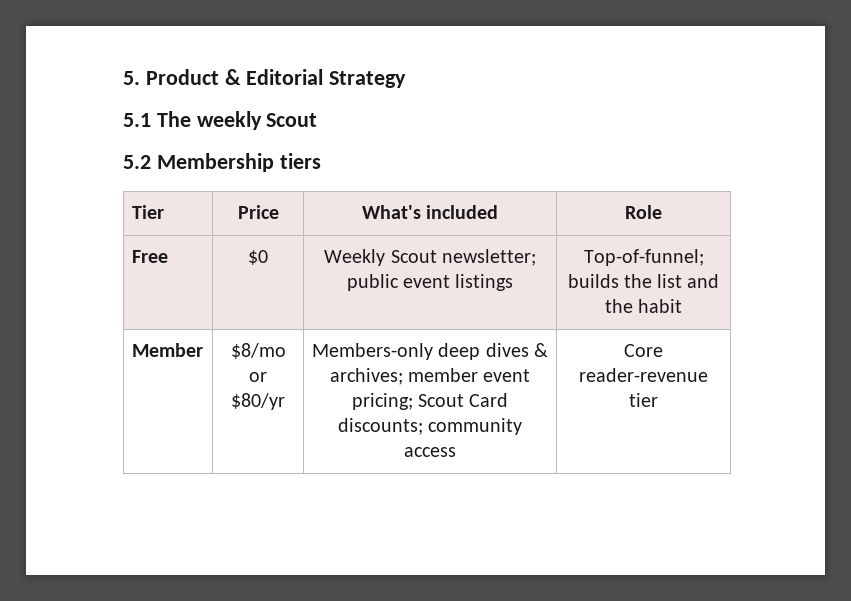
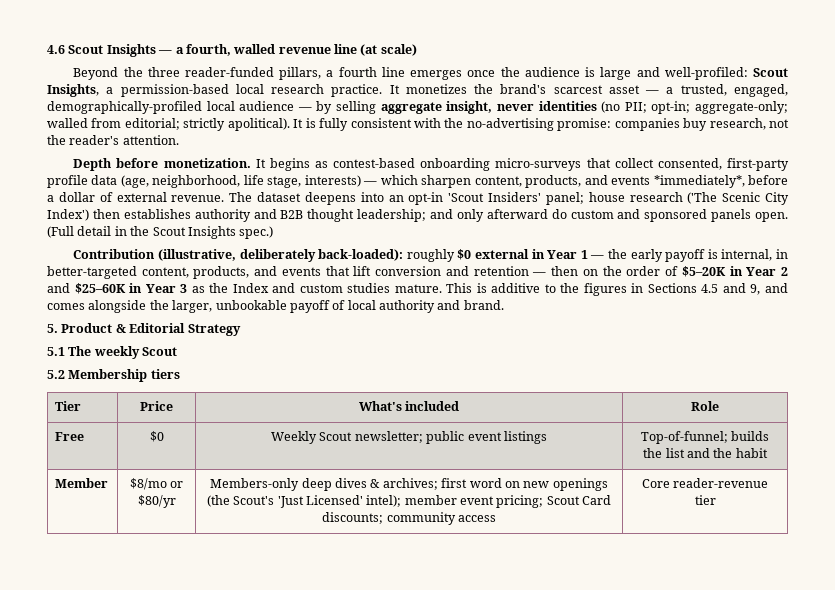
(123, 78) none -> [47,44,417,57] [73,67,788,80] [47,84,788,97] [47,101,789,114] [47,118,789,131] [47,135,179,145] [73,158,789,171] [47,175,788,188] [47,192,790,205] [47,209,788,222] [47,226,274,239] [73,249,788,262] [47,266,788,279] [47,283,788,296] [47,300,504,313] 4.6 Scout Insights — a fourth, walled revenue line (at scale) // Beyond the three reader-funded pillars, a fourth line emerges once the audience is large and well-profiled: Scout Insights, a permission-based local research practice. It monetizes the brand's scarcest asset — a trusted, engaged, demographically-profiled local audience — by selling aggregate insight, never identities (no PII; opt-in; aggregate-only; walled from editorial; strictly apolitical). It is fully consistent with the no-advertising promise: companies buy research, not the reader's attention. // Depth before monetization. It begins as contest-based onboarding micro-surveys that collect consented, first-party profile data (age, neighborhood, life stage, interests) — which sharpen content, products, and events *immediately*, before a dollar of external revenue. The dataset deepens into an opt-in 'Scout Insiders' panel; house research ('The Scenic City Index') then establishes authority and B2B thought leadership; and only afterward do custom and sponsored panels open. (Full detail in the Scout Insights spec.) // Contribution (illustrative, deliberately back-loaded): roughly $0 external in Year 1 — the early payoff is internal, in better-targeted content, products, and events that lift conversion and retention — then on the order of $5–20K in Year 2 and $25–60K in Year 3 as the Index and custom studies mature. This is additive to the figures in Sections 4.5 and 9, and comes alongside the larger, unbookable payoff of local authority and brand. //
(403, 376) none -> [441,478,608,491] [206,495,402,508] first word on new openings (the Scout's 'Just Licensed' intel);

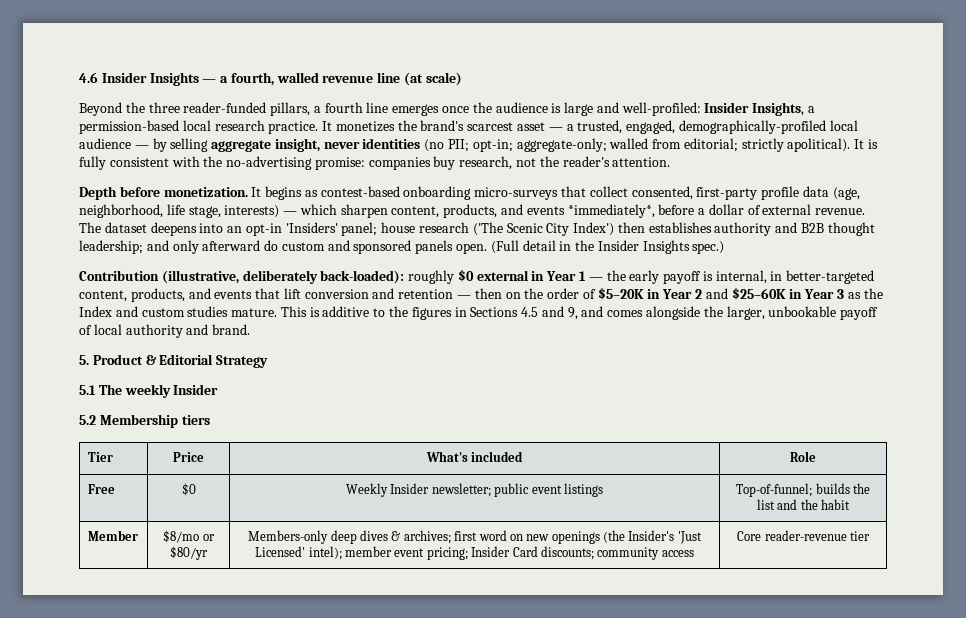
[68,45,104,54] Scout -> [101,72,147,83] Insider
[753,68,788,77] Scout -> [704,102,750,113] Insider
[448,192,541,202] 'Scout Insiders' -> [285,222,338,233] 'Insiders'
[152,227,186,236] Scout -> [597,240,639,251] Insider
[142,347,178,356] Scout -> [173,384,219,395] Insider
[319,432,353,441] Scout -> [390,483,430,494] Insider
[233,496,275,505] Scout's -> [628,530,675,541] Insider's
[546,496,580,505] Scout -> [471,546,511,557] Insider

